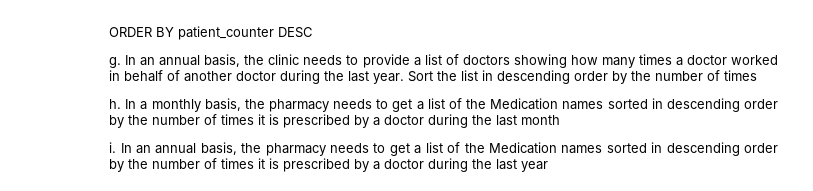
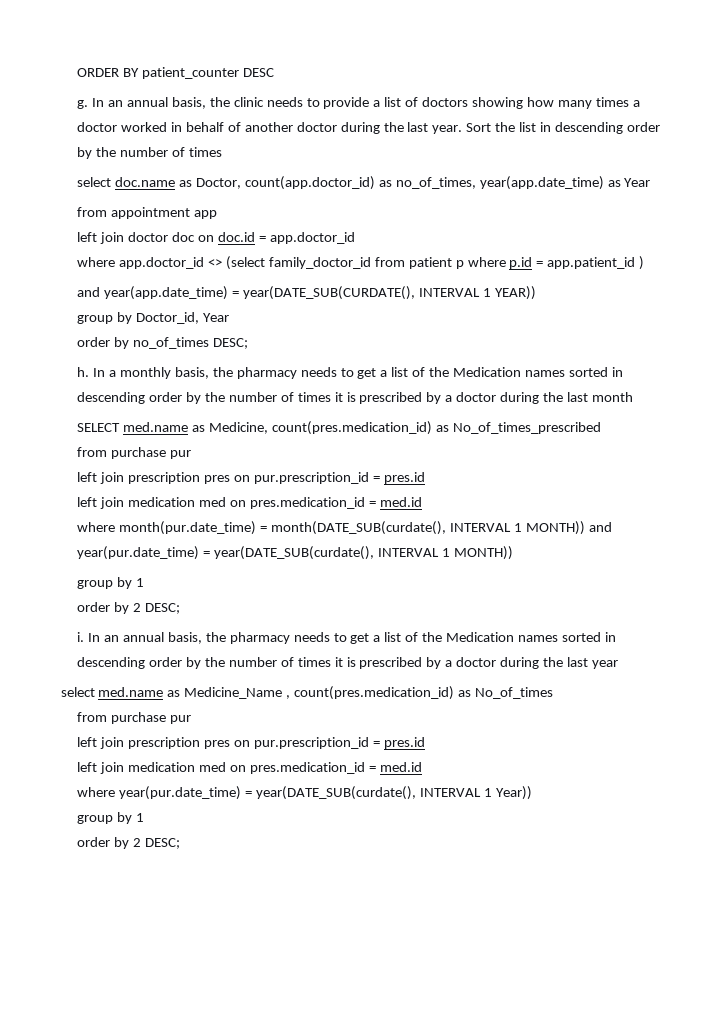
(758, 75) none -> [77,176,651,190] [77,207,218,219] [77,232,355,244] [77,256,645,270] [77,286,536,300] [77,312,229,324] [77,337,248,349] // select doc.name as Doctor, count(app.doctor_id) as no_of_times, year(app.date_time) as Year // from appointment app // left join doctor doc on doc.id = app.doctor_id // where app.doctor_id <> (select family_doctor_id from patient p where p.id = app.patient_id ) // and year(app.date_time) = year(DATE_SUB(CURDATE(), INTERVAL 1 YEAR)) // group by Doctor_id, Year // order by no_of_times DESC;
(561, 120) none -> [77,421,601,435] [77,447,192,459] [77,472,425,484] [77,497,422,509] [77,521,612,535] [77,546,513,560] [77,577,145,589] [77,602,180,614] // SELECT med.name as Medicine, count(pres.medication_id) as No_of_times_prescribed // from purchase pur // left join prescription pres on pur.prescription_id = pres.id // left join medication med on pres.medication_id = med.id // where month(pur.date_time) = month(DATE_SUB(curdate(), INTERVAL 1 MONTH)) and year(pur.date_time) = year(DATE_SUB(curdate(), INTERVAL 1 MONTH)) // group by 1 // order by 2 DESC;
(549, 166) none -> [60,686,553,700] [77,712,192,724] [77,737,425,749] [77,762,422,774] [77,786,532,800] [77,812,145,824] [77,837,180,849] // select med.name as Medicine_Name , count(pres.medication_id) as No_of_times // from purchase pur // left join prescription pres on pur.prescription_id = pres.id // left join medication med on pres.medication_id = med.id // where year(pur.date_time) = year(DATE_SUB(curdate(), INTERVAL 1 Year)) // group by 1 // order by 2 DESC;

